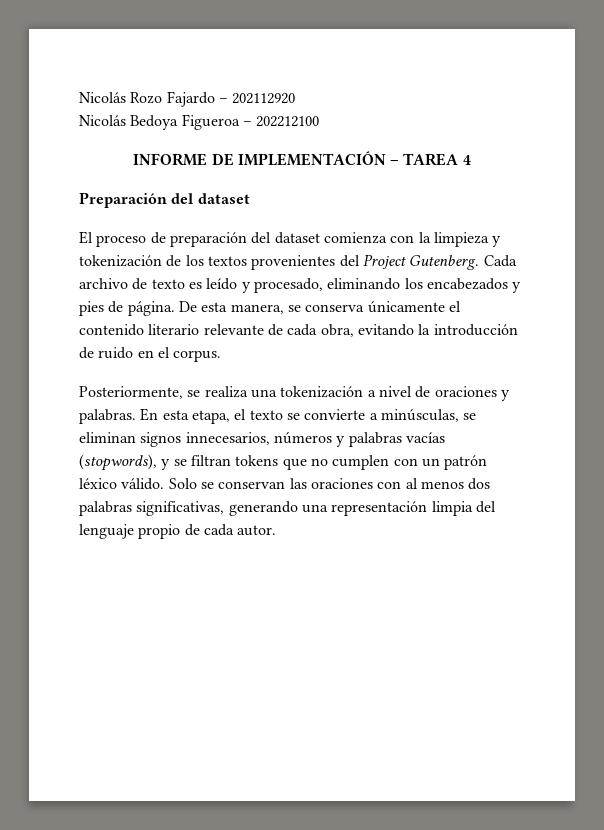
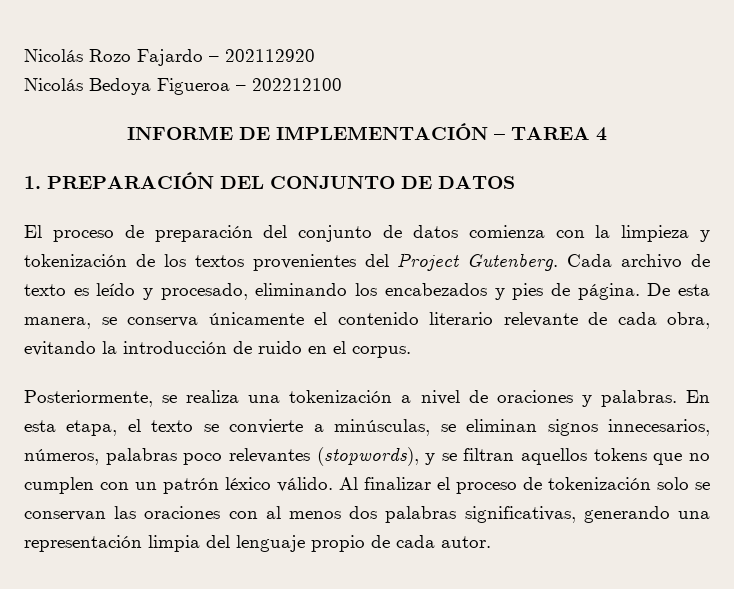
[79,192,250,208] Preparación del dataset -> [24,172,515,189] 1. PREPARACIÓN DEL CONJUNTO DE DATOS
[274,232,320,244] dataset -> [298,225,458,242] conjunto de datos
[273,432,445,447] números y palabras vacías -> [24,448,310,465] números, palabras poco relevantes
(231, 460) none -> [521,448,588,465] aquellos
[168,478,197,489] Solo -> [339,477,689,494] Al finalizar el proceso de tokenización solo

